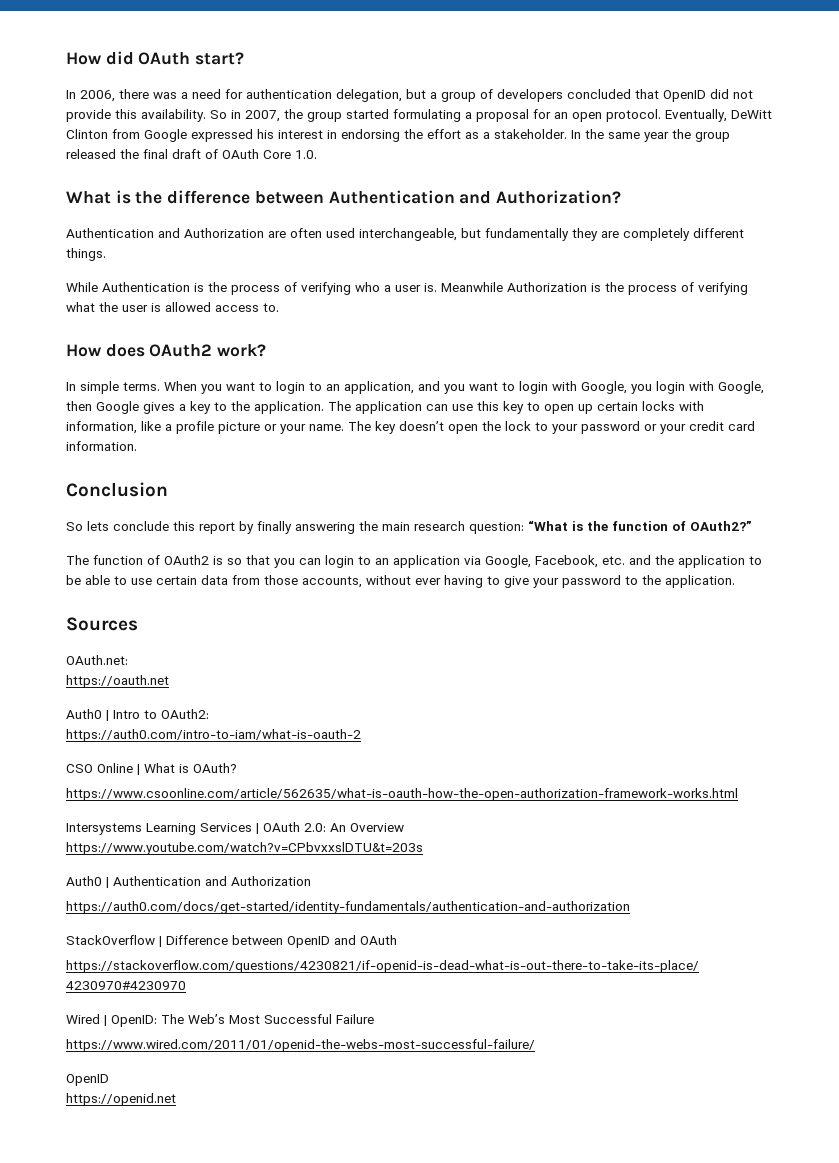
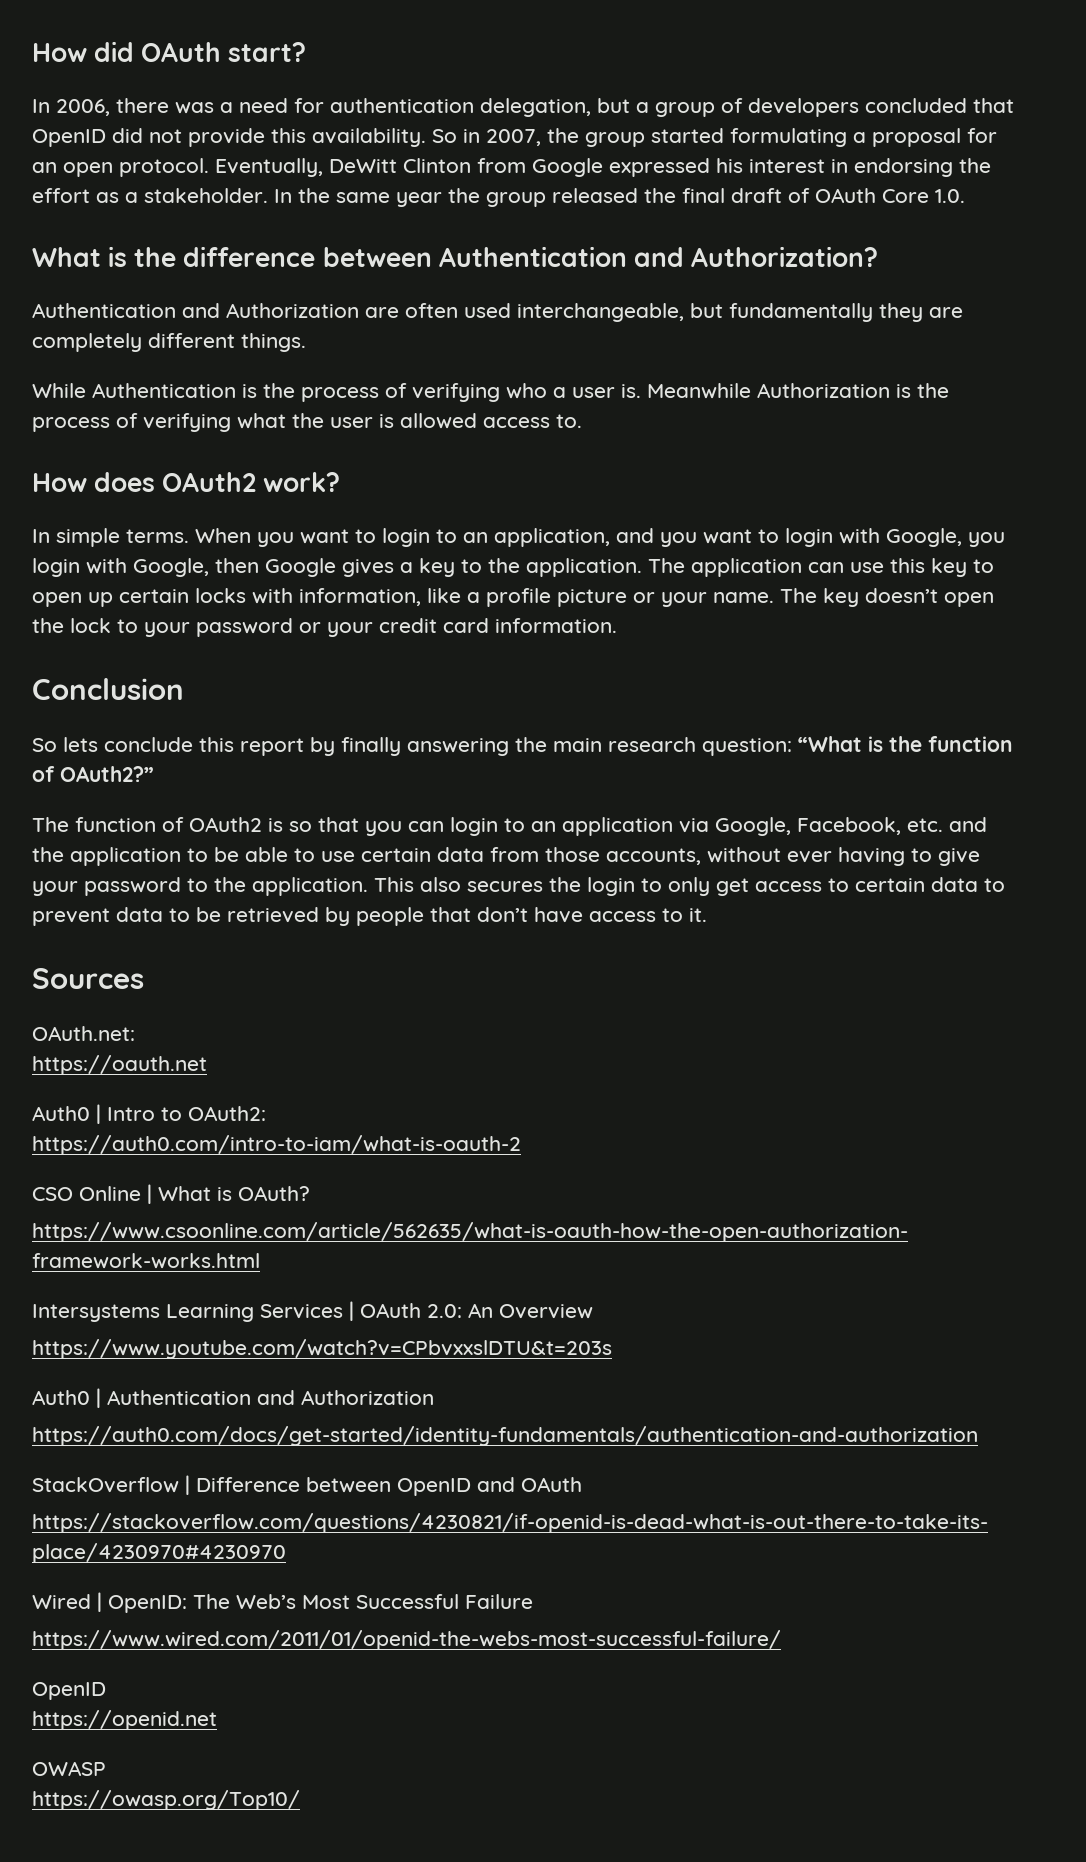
(735, 581) none -> [374,877,1005,896] [32,907,707,926] This also secures the login to only get access to certain data to prevent data to be retrieved by people that don’t have access to it.
(176, 1099) none -> [32,1761,106,1776] [32,1790,300,1810] // OWASP // https://owasp.org/Top10/

